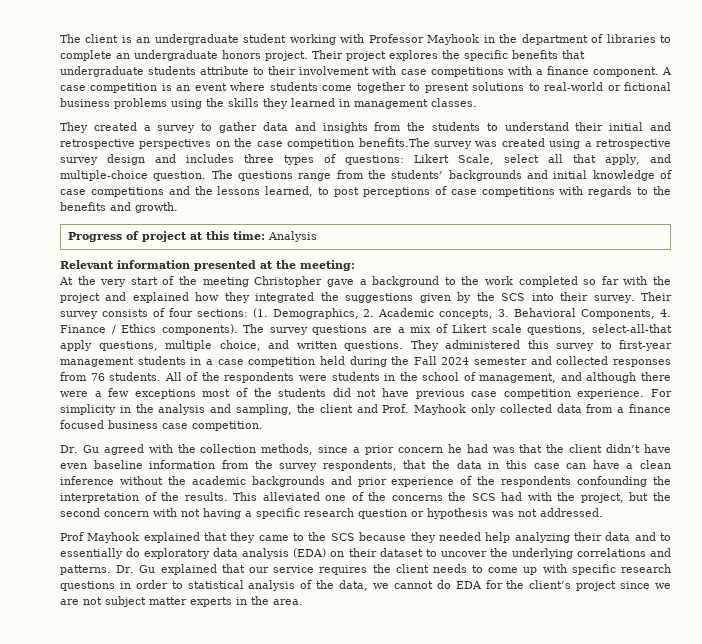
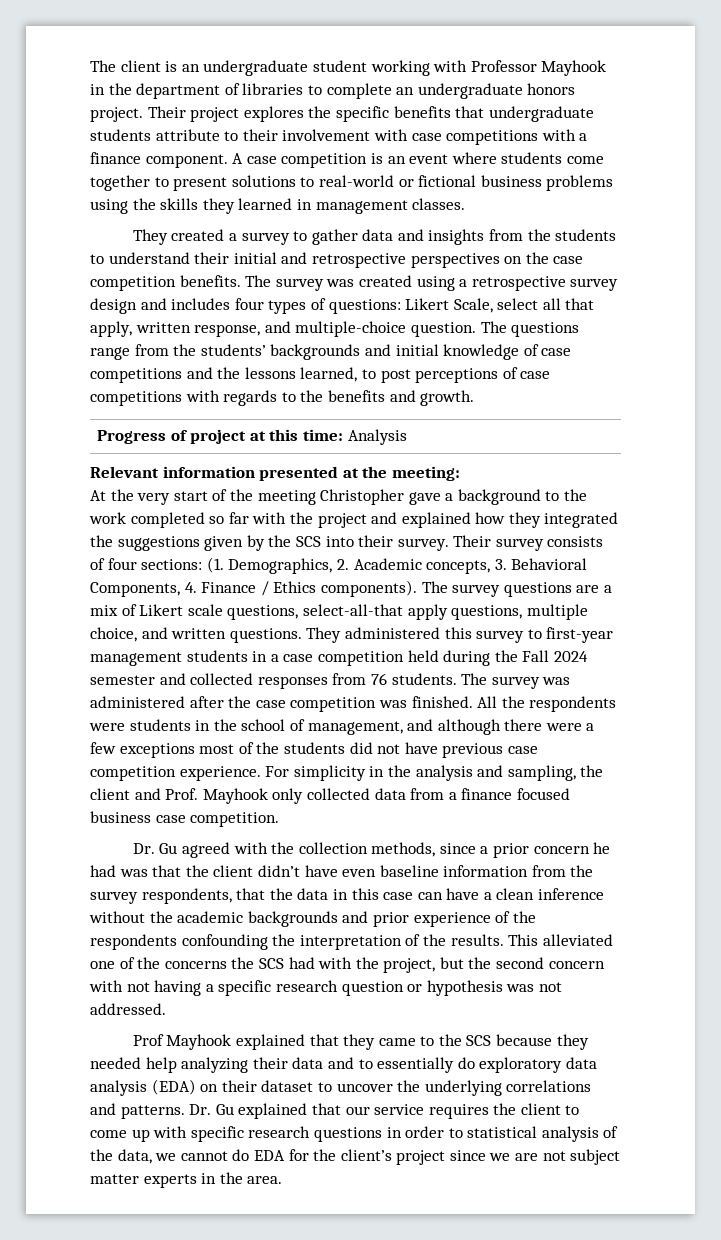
[358,138,430,147] benefits.The -> [179,275,272,287] benefits. The
[244,154,275,163] three -> [234,298,264,310] four
(641, 159) none -> [135,322,261,337] written response,
[164,372,199,381] All of -> [461,673,571,689] [90,696,498,712] The survey was administered after the case competition was finished. All
[432,564,467,573] needs -> (561, 1109) none

